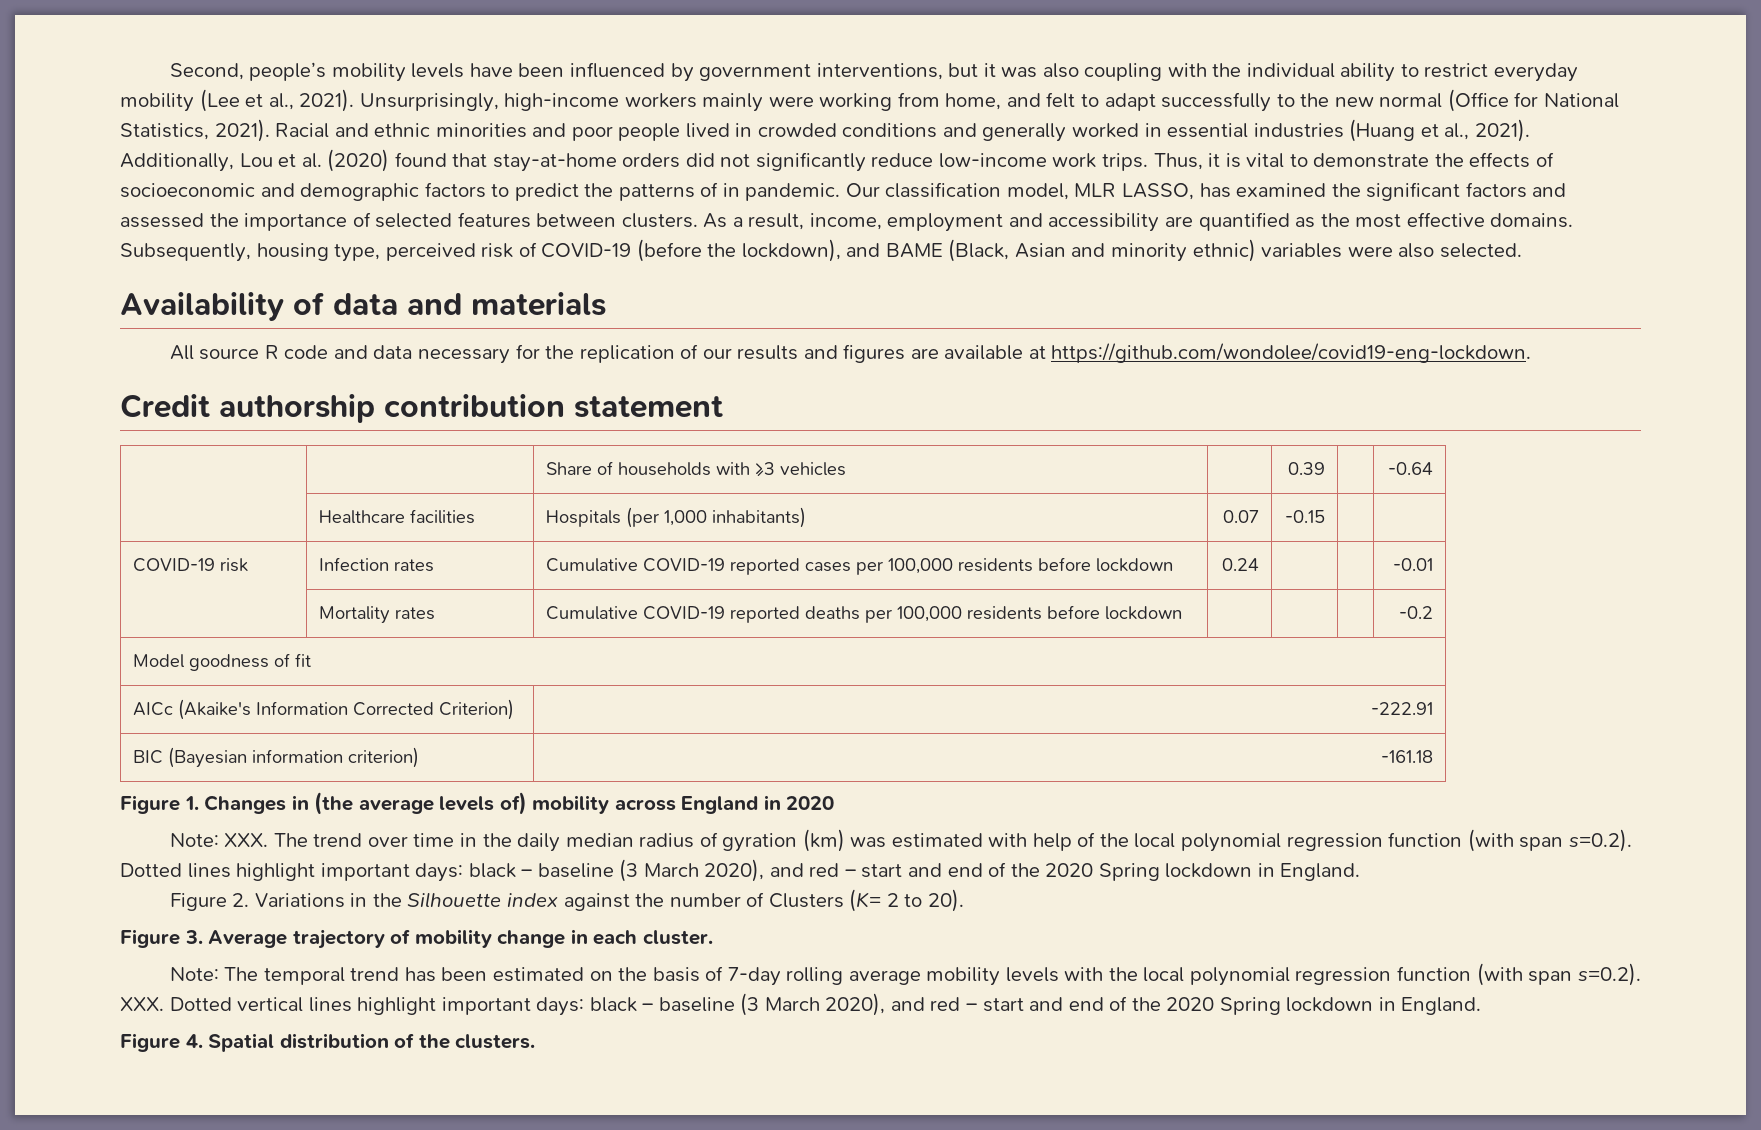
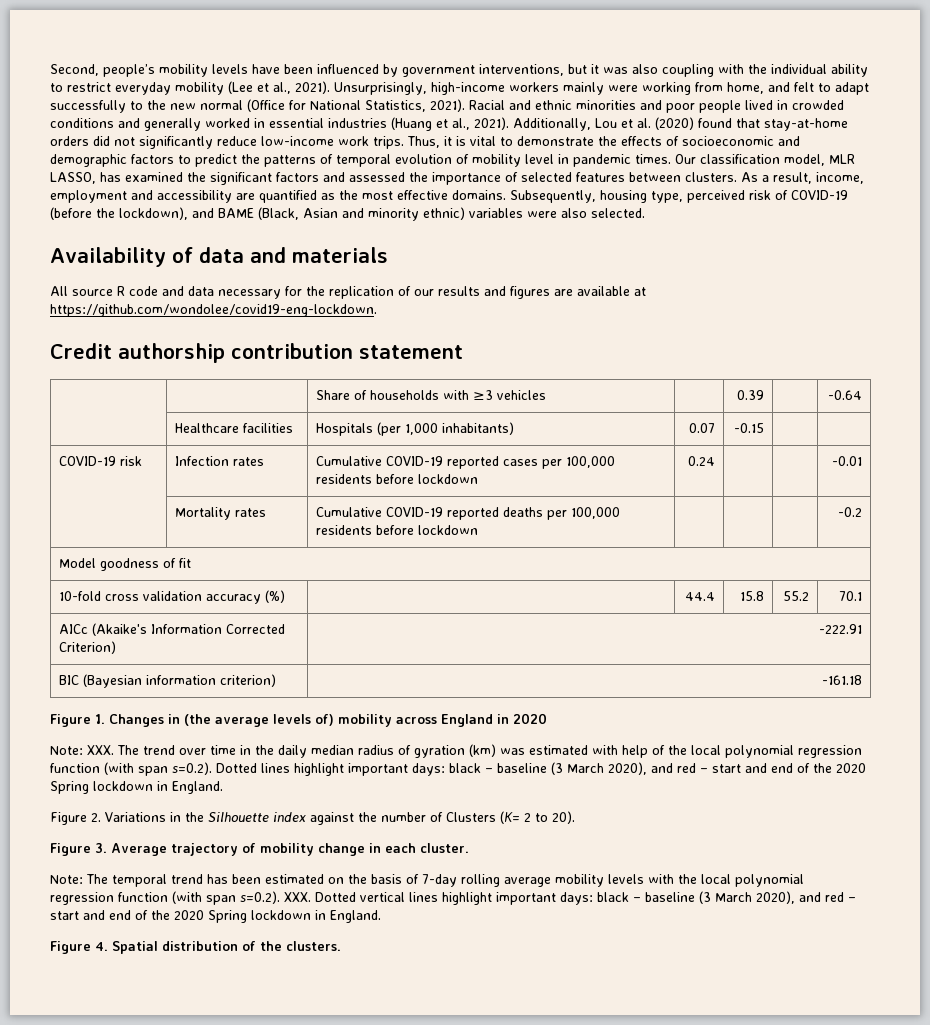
[722,183,841,201] in pandemic. -> [336,154,671,167] temporal evolution of mobility level in pandemic times.
(311, 660) none -> [58,590,285,604] [685,592,716,601] [740,591,765,601] [783,591,810,601] [839,591,863,601] // 10-fold cross validation accuracy (%) | | 44.4 | 15.8 | 55.2 | 70.1

